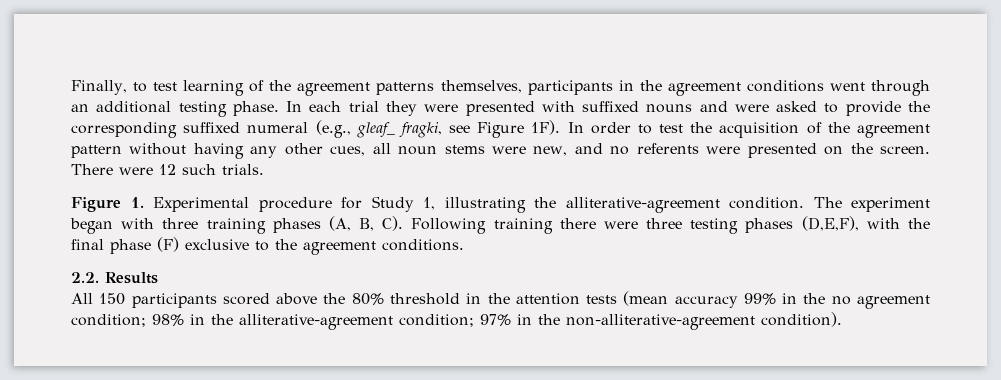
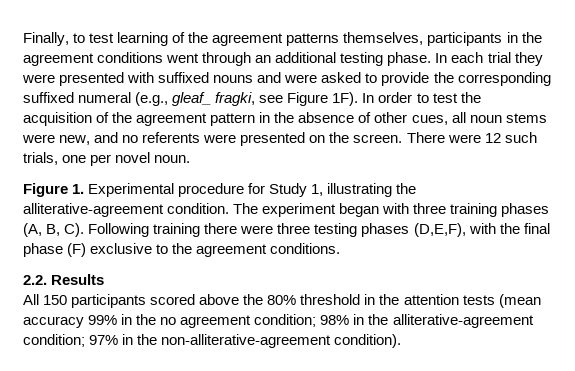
[129,143,278,159] without having any -> [259,112,372,123] in the absence of
[222,164,264,175] trials. -> [23,152,191,166] trials, one per novel noun.

